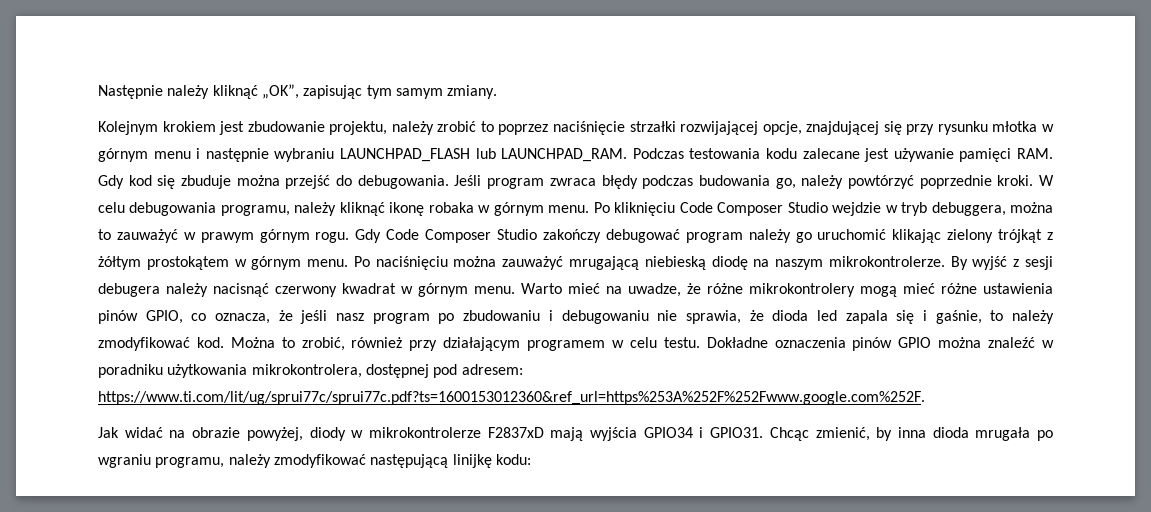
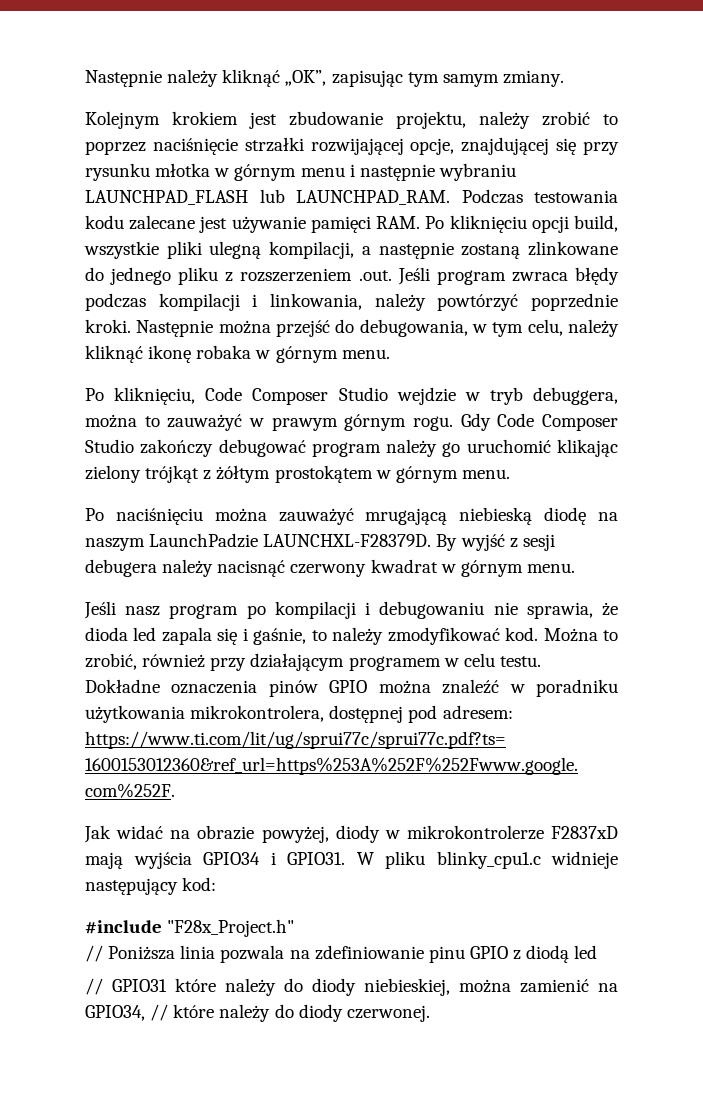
[98,175,449,189] Gdy kod się zbuduje można przejść do debugowania. -> [425,215,618,233] [84,241,618,259] [85,267,392,285] Po kliknięciu opcji build, wszystkie pliki ulegną kompilacji, a następnie zostaną zlinkowane do jednego pliku z rozszerzeniem .out.
[698,175,796,189] budowania go, -> [158,293,363,311] kompilacji i linkowania,
[1039,175,1055,186] [98,202,290,216] W celu debugowania programu, -> [136,319,563,337] Następnie można przejść do debugowania, w tym celu,
[593,202,676,216] Po kliknięciu -> [85,387,196,405] // Po kliknięciu,
(349, 263) none -> (510, 474) //
[828,256,945,267] mikrokontrolerze. -> [149,533,432,548] LaunchPadzie LAUNCHXL-F28379D.
[521,283,1053,297] [98,310,328,324] Warto mieć na uwadze, że różne mikrokontrolery mogą mieć różne ustawienia pinów GPIO, co oznacza, że jeśli -> [84,601,116,619] // Jeśli
[463,310,541,321] zbudowaniu -> [274,601,356,619] kompilacji
[769,427,1054,441] [98,454,531,468] Chcąc zmienić, by inna dioda mrugała po wgraniu programu, należy zmodyfikować następującą linijkę kodu: -> [356,851,618,869] [85,877,217,895] [85,919,295,937] [85,945,598,963] [85,978,618,996] [85,1004,430,1022] W pliku blinky_cpu1.c widnieje następujący kod: // #include "F28x_Project.h" // // Poniższa linia pozwala na zdefiniowanie pinu GPIO z diodą led // // GPIO31 które należy do diody niebieskiej, można zamienić na GPIO34, // które należy do diody czerwonej.

